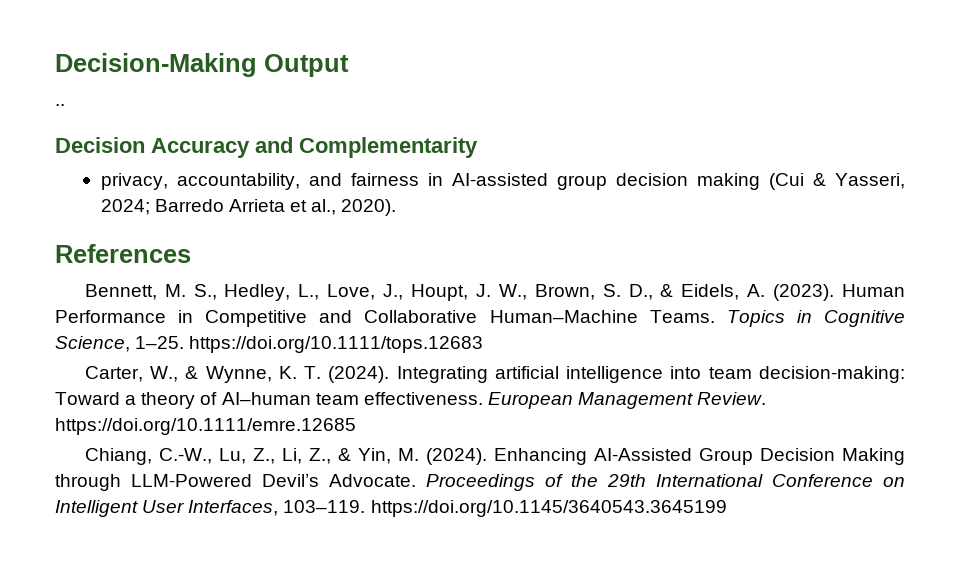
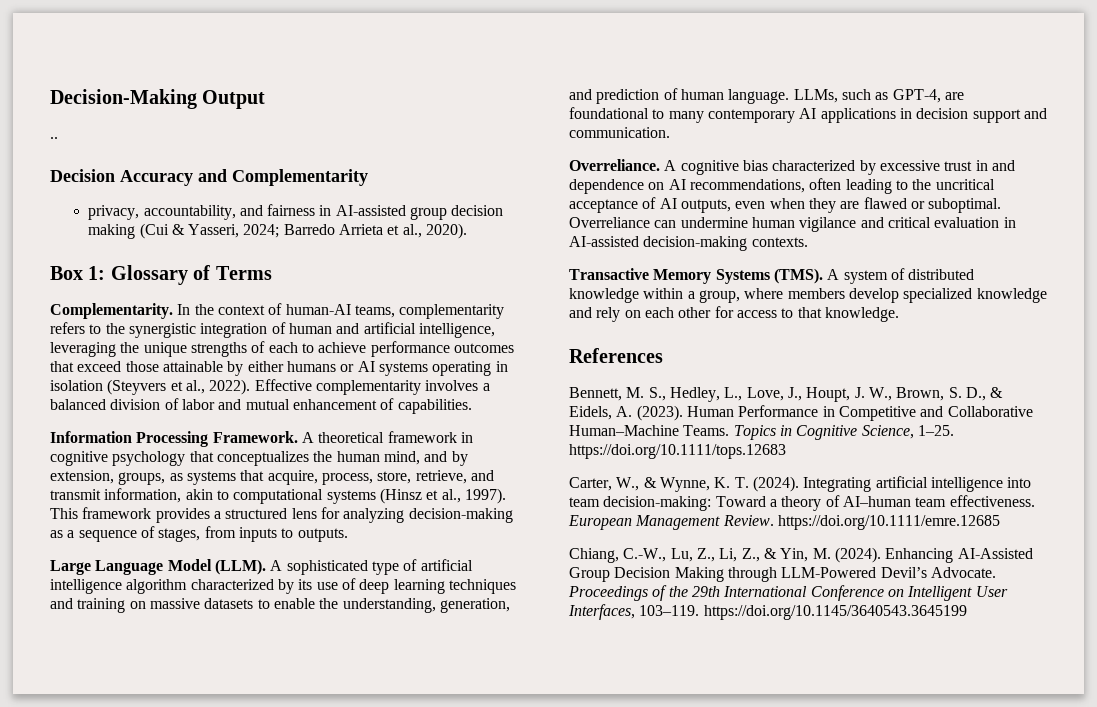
(397, 207) none -> [50,265,272,285] [50,303,505,319] [50,322,495,338] [50,341,514,357] [50,361,508,376] [50,379,490,395] [50,398,472,414] [50,431,473,447] [50,451,468,466] [50,470,494,485] [50,488,506,504] [50,507,513,523] [50,526,348,542] [50,559,473,575] [50,578,516,594] [50,598,510,613] [569,88,964,104] [569,107,1047,123] [569,127,670,138] [569,159,1015,175] [569,178,995,194] [569,197,1002,213] [569,217,1016,232] [569,236,808,251] [569,268,975,284] [569,288,1047,303] [569,306,899,322] // Box 1: Glossary of Terms // Complementarity. In the context of human-AI teams, complementarity refers to the synergistic integration of human and artificial intelligence, leveraging the unique strengths of each to achieve performance outcomes that exceed those attainable by either humans or AI systems operating in isolation (Steyvers et al., 2022). Effective complementarity involves a balanced division of labor and mutual enhancement of capabilities. // Information Processing Framework. A theoretical framework in cognitive psychology that conceptualizes the human mind, and by extension, groups, as systems that acquire, process, store, retrieve, and transmit information, akin to computational systems (Hinsz et al., 1997). This framework provides a structured lens for analyzing decision-making as a sequence of stages, from inputs to outputs. // Large Language Model (LLM). A sophisticated type of artificial intelligence algorithm characterized by its use of deep learning techniques and training on massive datasets to enable the understanding, generation, and prediction of human language. LLMs, such as GPT-4, are foundational to many contemporary AI applications in decision support and communication. // Overreliance. A cognitive bias characterized by excessive trust in and dependence on AI recommendations, often leading to the uncritical acceptance of AI outputs, even when they are flawed or suboptimal. Overreliance can undermine human vigilance and critical evaluation in AI-assisted decision-making contexts. // Transactive Memory Systems (TMS). A system of distributed knowledge within a group, where members develop specialized knowledge and rely on each other for access to that knowledge.

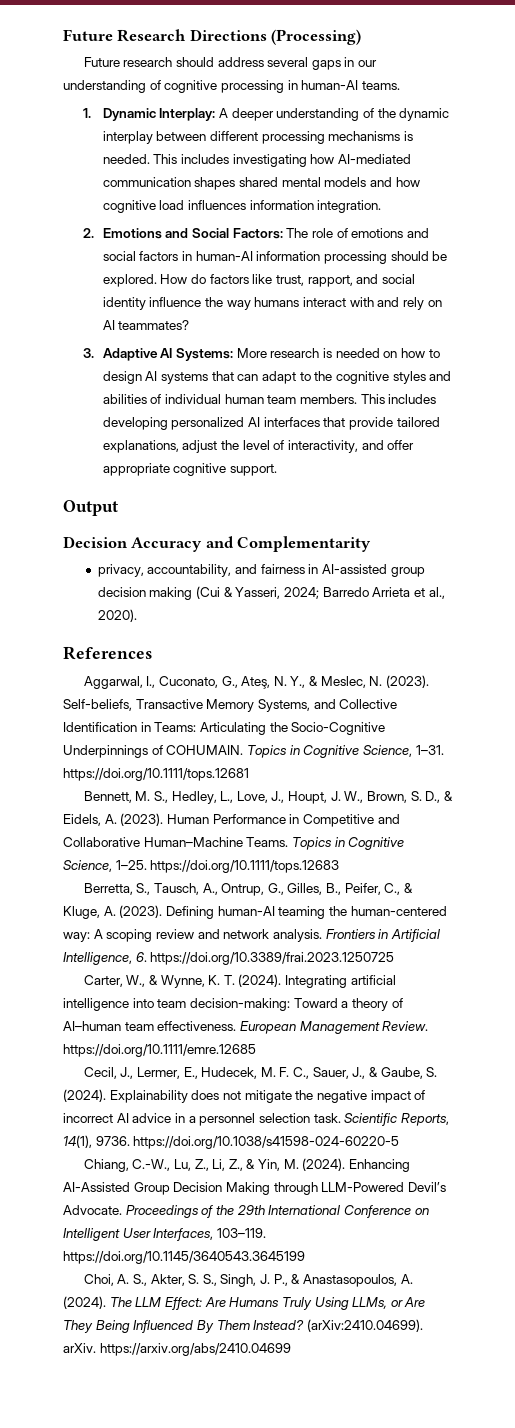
[50,89,197,109] Decision-Making -> [63,29,362,45] [83,57,378,70] [63,80,400,93] [82,108,450,121] [102,131,413,144] [102,154,411,167] [102,177,420,190] [102,200,382,213] [82,228,429,239] [102,251,448,264] [102,274,415,287] [102,297,442,310] [102,320,190,330] [82,348,440,361] [102,371,452,384] [102,394,437,404] [102,417,440,430] [102,440,415,453] [102,463,278,476] Future Research Directions (Processing) // Future research should address several gaps in our understanding of cognitive processing in human-AI teams. // 1. Dynamic Interplay: A deeper understanding of the dynamic interplay between different processing mechanisms is needed. This includes investigating how AI-mediated communication shapes shared mental models and how cognitive load influences information integration. // 2. Emotions and Social Factors: The role of emotions and social factors in human-AI information processing should be explored. How do factors like trust, rapport, and social identity influence the way humans interact with and rely on AI teammates? // 3. Adaptive AI Systems: More research is needed on how to design AI systems that can adapt to the cognitive styles and abilities of individual human team members. This includes developing personalized AI interfaces that provide tailored explanations, adjust the level of interactivity, and offer appropriate cognitive support. //
[50,137,58,139] // .. -> (118, 508) none
[50,265,272,285] [50,303,505,319] [50,322,495,338] [50,341,514,357] [50,361,508,376] [50,379,490,395] [50,398,472,414] [50,431,473,447] [50,451,468,466] [50,470,494,485] [50,488,506,504] [50,507,513,523] [50,526,348,542] [50,559,473,575] [50,578,516,594] [50,598,510,613] [569,88,964,104] [569,107,1047,123] [569,127,670,138] [569,159,1015,175] [569,178,995,194] [569,197,1002,213] [569,217,1016,232] [569,236,808,251] [569,268,975,284] [569,288,1047,303] [569,306,899,322] [569,348,663,363] Box 1: Glossary of Terms // Complementarity. In the context of human-AI teams, complementarity refers to the synergistic integration of human and artificial intelligence, leveraging the unique strengths of each to achieve performance outcomes that exceed those attainable by either humans or AI systems operating in isolation (Steyvers et al., 2022). Effective complementarity involves a balanced division of labor and mutual enhancement of capabilities. // Information Processing Framework. A theoretical framework in cognitive psychology that conceptualizes the human mind, and by extension, groups, as systems that acquire, process, store, retrieve, and transmit information, akin to computational systems (Hinsz et al., 1997). This framework provides a structured lens for analyzing decision-making as a sequence of stages, from inputs to outputs. // Large Language Model (LLM). A sophisticated type of artificial intelligence algorithm characterized by its use of deep learning techniques and training on massive datasets to enable the understanding, generation, and prediction of human language. LLMs, such as GPT-4, are foundational to many contemporary AI applications in decision support and communication. // Overreliance. A cognitive bias characterized by excessive trust in and dependence on AI recommendations, often leading to the uncritical acceptance of AI outputs, even when they are flawed or suboptimal. Overreliance can undermine human vigilance and critical evaluation in AI-assisted decision-making contexts. // Transactive Memory Systems (TMS). A system of distributed knowledge within a group, where members develop specialized knowledge and rely on each other for access to that knowledge. // References -> [63,646,152,660] [83,675,430,689] [63,699,398,712] [63,722,386,735] [63,745,444,758] [63,768,249,781] References // Aggarwal, I., Cuconato, G., Ateş, N. Y., & Meslec, N. (2023). Self-beliefs, Transactive Memory Systems, and Collective Identification in Teams: Articulating the Socio-Cognitive Underpinnings of COHUMAIN. Topics in Cognitive Science, 1–31. https://doi.org/10.1111/tops.12681
(786, 451) none -> [83,883,414,896] [63,905,447,919] [63,929,440,942] [63,952,395,965] // Berretta, S., Tausch, A., Ontrup, G., Gilles, B., Peifer, C., & Kluge, A. (2023). Defining human-AI teaming the human-centered way: A scoping review and network analysis. Frontiers in Artificial Intelligence, 6. https://doi.org/10.3389/frai.2023.1250725
(1000, 522) none -> [83,1067,438,1079] [63,1089,426,1103] [63,1113,449,1126] [63,1135,400,1149] // Cecil, J., Lermer, E., Hudecek, M. F. C., Sauer, J., & Gaube, S. (2024). Explainability does not mitigate the negative impact of incorrect AI advice in a personnel selection task. Scientific Reports, 14(1), 9736. https://doi.org/10.1038/s41598-024-60220-5
(967, 612) none -> [83,1274,413,1287] [63,1296,426,1310] [63,1319,423,1333] [63,1343,291,1356] // Choi, A. S., Akter, S. S., Singh, J. P., & Anastasopoulos, A. (2024). The LLM Effect: Are Humans Truly Using LLMs, or Are They Being Influenced By Them Instead? (arXiv:2410.04699). arXiv. https://arxiv.org/abs/2410.04699

